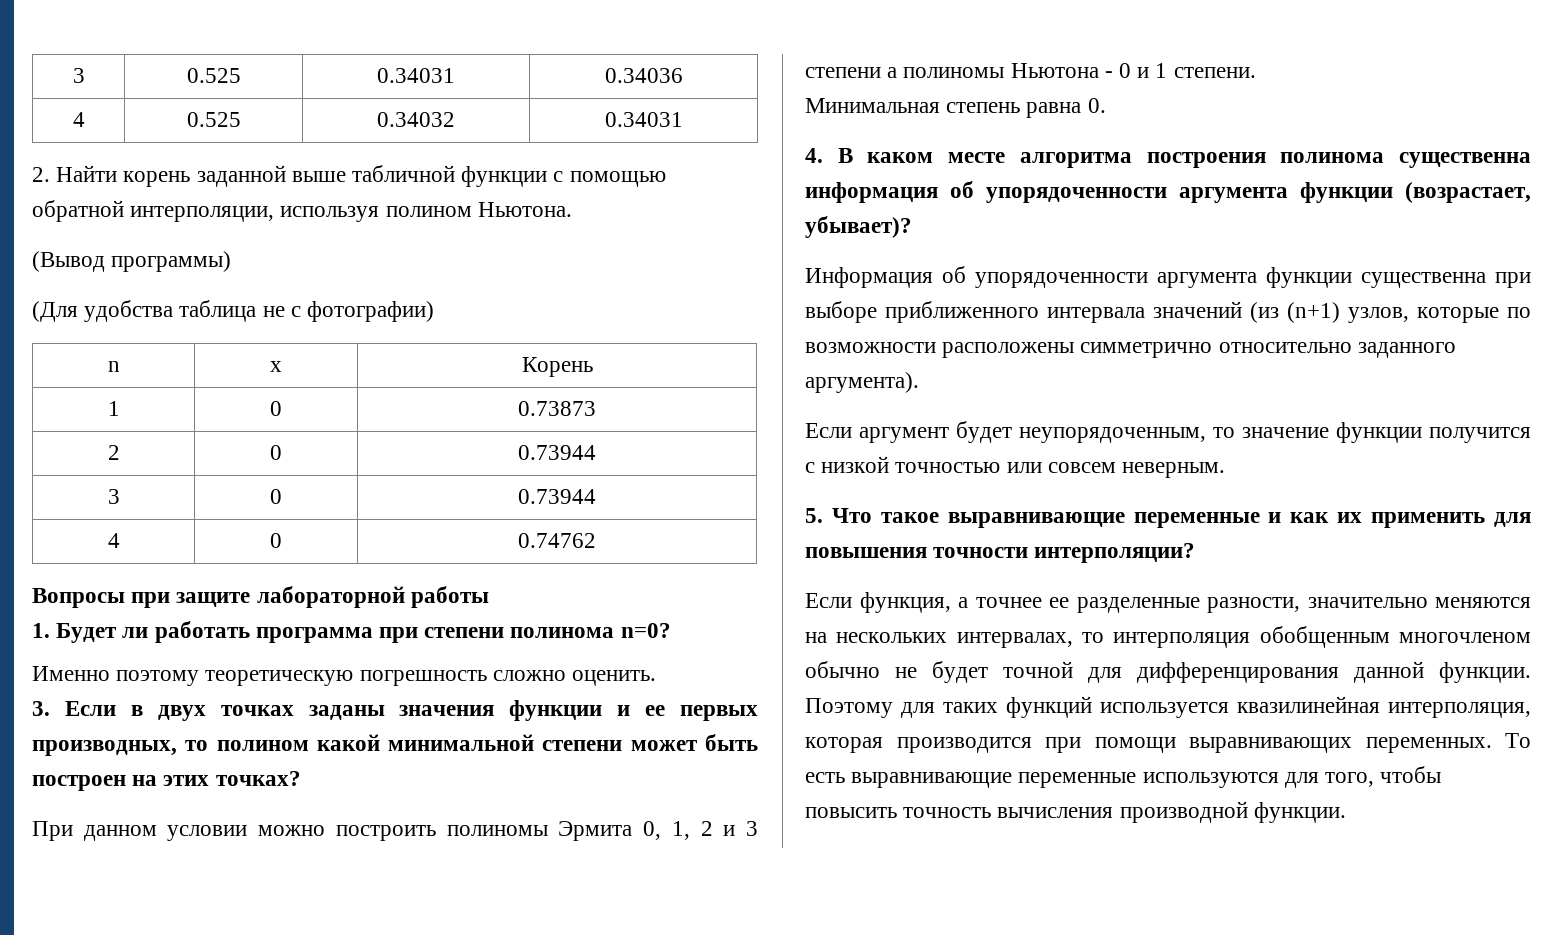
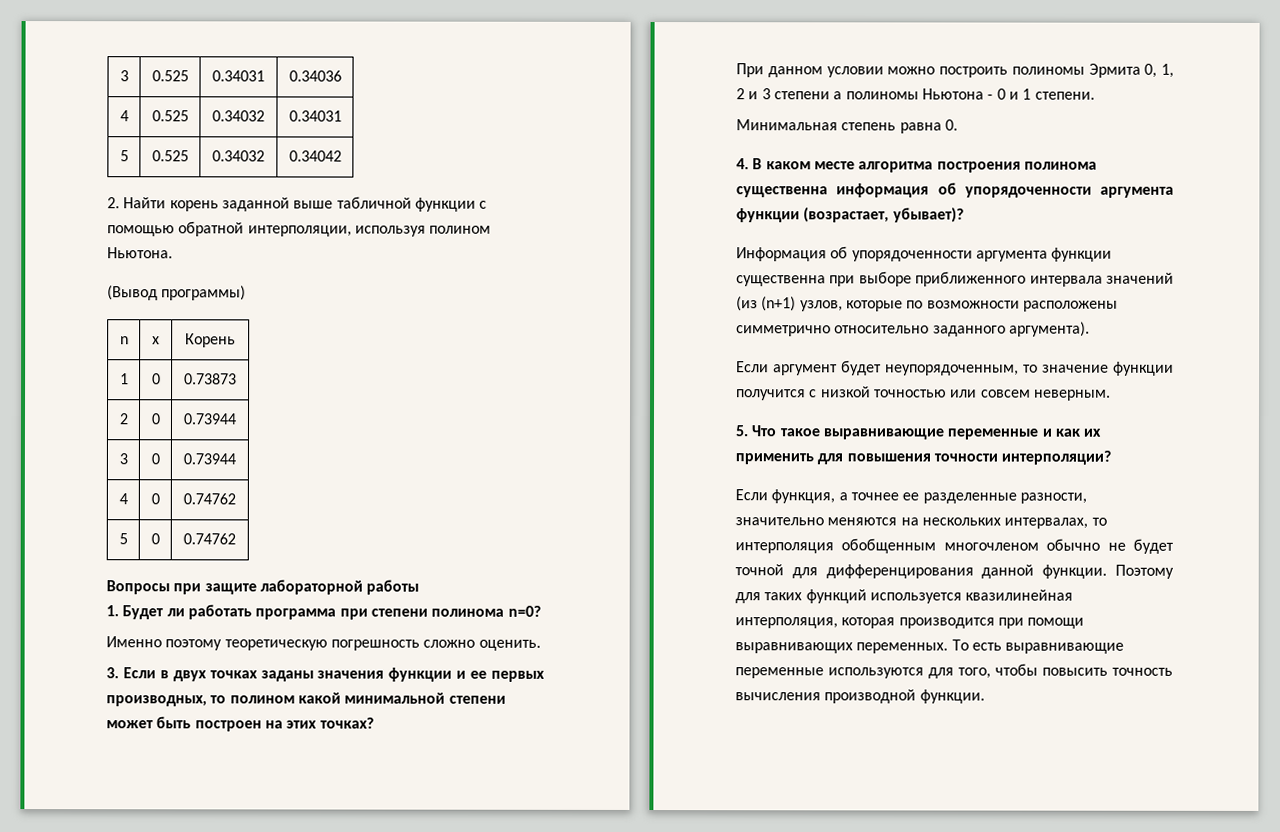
(683, 119) none -> [119,150,129,162] [151,150,189,162] [212,150,265,162] [288,150,342,162] // 5 | 0.525 | 0.34032 | 0.34042
[32,300,435,322] // (Для удобства таблица не с фотографии) -> (247, 293) none
(596, 540) none -> [118,533,128,545] [150,533,160,545] [183,533,236,545] // 5 | 0 | 0.74762

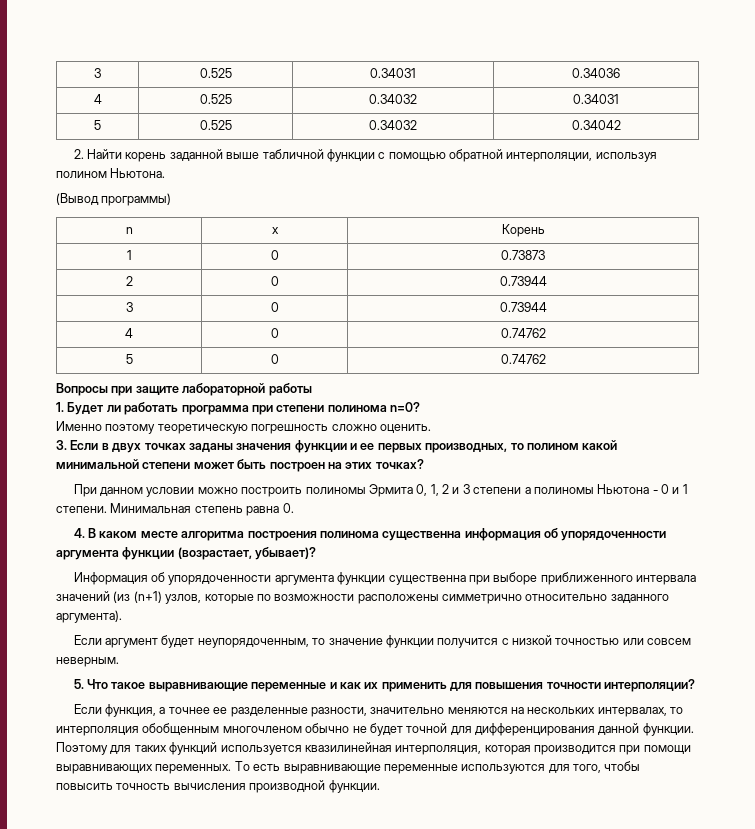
(1095, 95) // -> (107, 509) none

